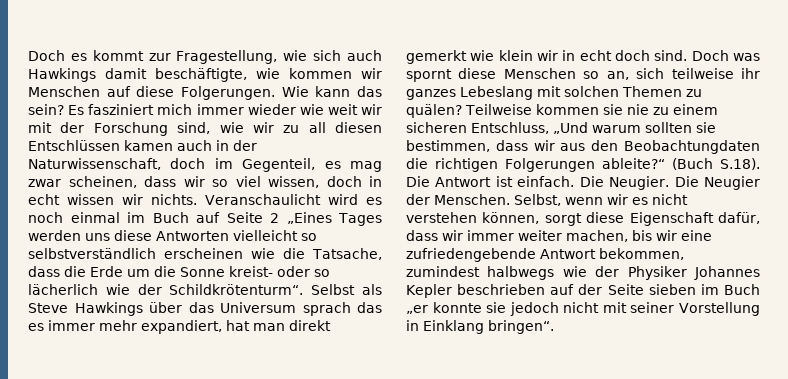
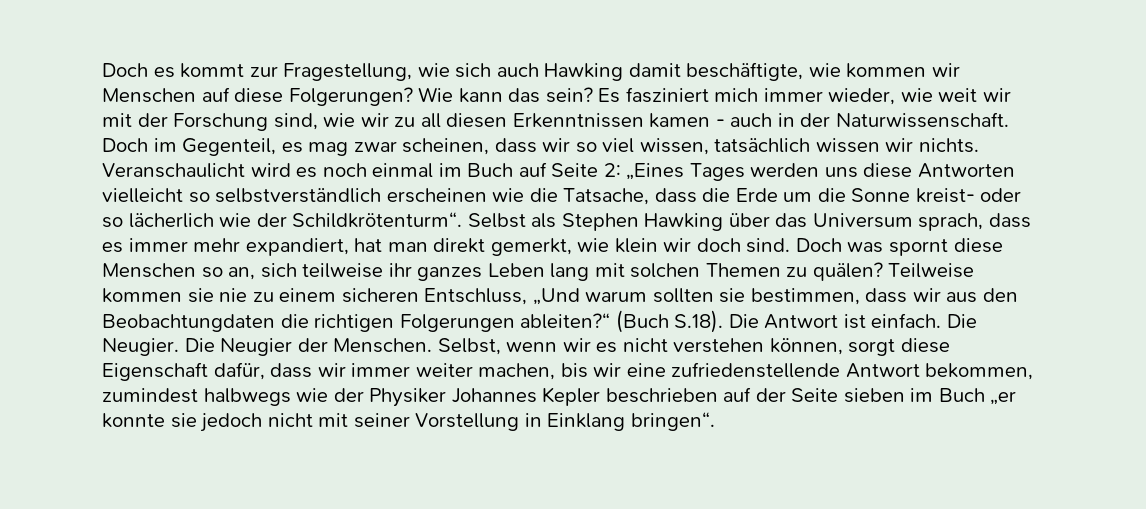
[28,68,96,82] Hawkings -> [544,63,624,81] Hawking
[181,86,275,100] Folgerungen. -> [288,87,413,106] Folgerungen?
[247,104,296,115] wieder -> [828,88,896,105] wieder,
[28,140,173,151] Entschlüssen kamen -> [512,113,725,128] Erkenntnissen kamen -
[28,158,206,170] Naturwissenschaft, doch -> [836,112,1010,128] [102,138,148,152] Naturwissenschaft. Doch
[326,176,382,187] [28,194,60,205] doch in echt -> [714,138,811,153] tatsächlich
[270,213,280,223] 2 -> [603,163,621,177] 2:
[28,302,143,316] Steve Hawkings -> [561,213,724,231] Stephen Hawking
[302,302,382,316] sprach das -> [918,213,1031,231] sprach, dass
[406,50,467,64] gemerkt -> [490,238,572,256] gemerkt,
[562,50,612,61] in echt -> (692, 245) none
[460,86,533,100] Lebeslang -> [487,263,590,281] Leben lang
[602,158,665,169] ableite?“ -> [520,313,611,329] ableiten?“
[406,248,536,262] zufriedengebende -> [671,362,841,378] zufriedenstellende

